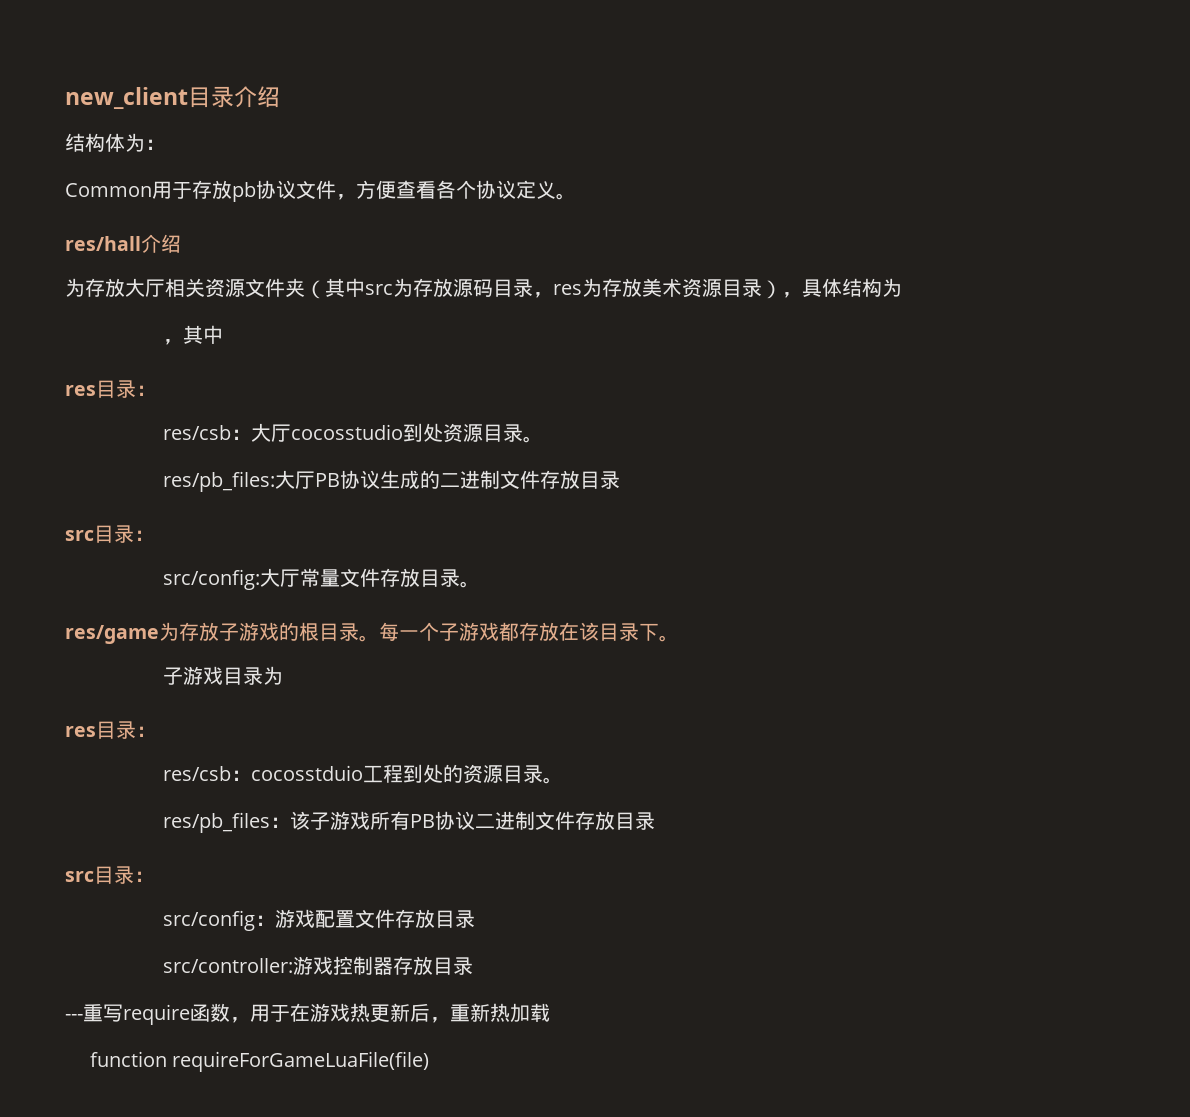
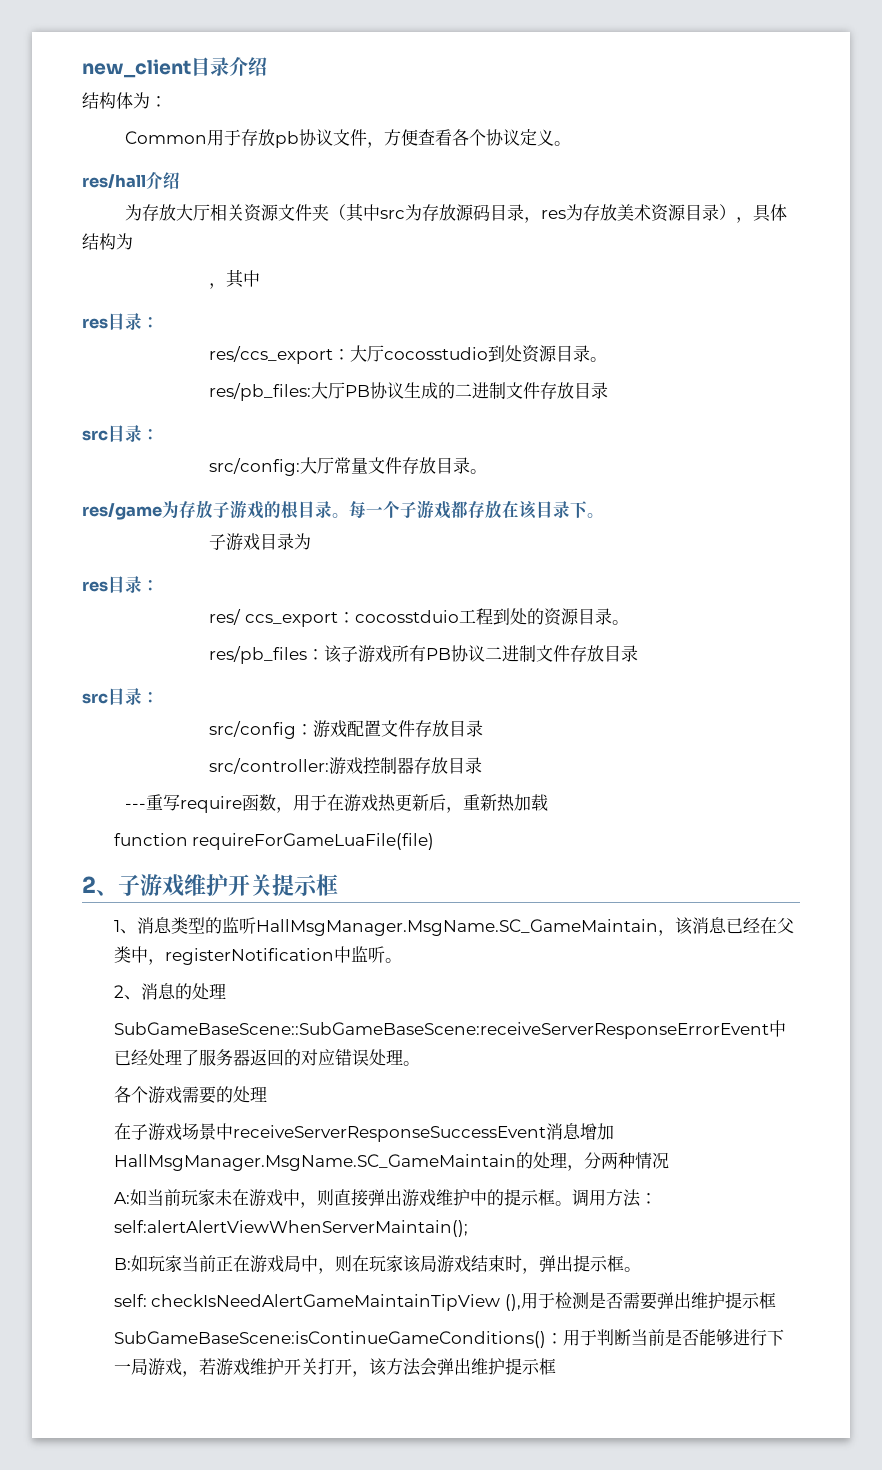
[163,425,232,440] res/csb -> [208,346,333,364] res/ccs_export
[163,766,232,781] res/csb -> [208,609,338,627] res/ ccs_export
(429, 1061) none -> [82,874,338,897] [113,917,794,936] [113,946,402,965] [113,983,226,1000] [113,1020,786,1039] [113,1049,420,1066] [113,1086,267,1104] [113,1123,614,1142] [113,1152,669,1171] [113,1189,657,1208] [113,1220,468,1237] [113,1255,641,1274] [113,1292,776,1311] [113,1329,784,1348] [113,1358,556,1377] // 2、子游戏维护开关提示框 // 1、消息类型的监听HallMsgManager.MsgName.SC_GameMaintain，该消息已经在父类中，registerNotification中监听。 // 2、消息的处理 // SubGameBaseScene::SubGameBaseScene:receiveServerResponseErrorEvent中已经处理了服务器返回的对应错误处理。 // 各个游戏需要的处理 // 在子游戏场景中receiveServerResponseSuccessEvent消息增加HallMsgManager.MsgName.SC_GameMaintain的处理，分两种情况 // A:如当前玩家未在游戏中，则直接弹出游戏维护中的提示框。调用方法：self:alertAlertViewWhenServerMaintain(); // B:如玩家当前正在游戏局中，则在玩家该局游戏结束时，弹出提示框。 // self: checkIsNeedAlertGameMaintainTipView (),用于检测是否需要弹出维护提示框 // SubGameBaseScene:isContinueGameConditions()：用于判断当前是否能够进行下一局游戏，若游戏维护开关打开，该方法会弹出维护提示框

